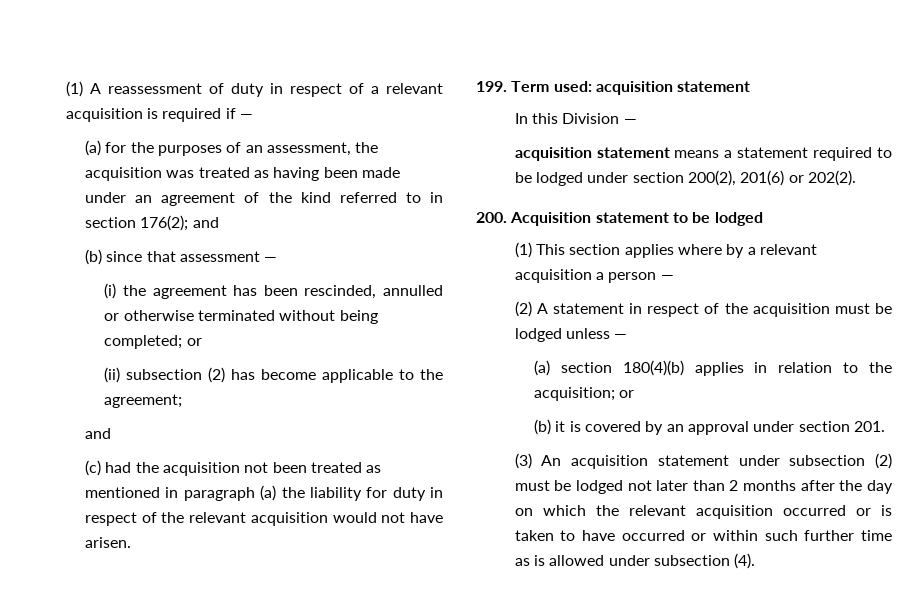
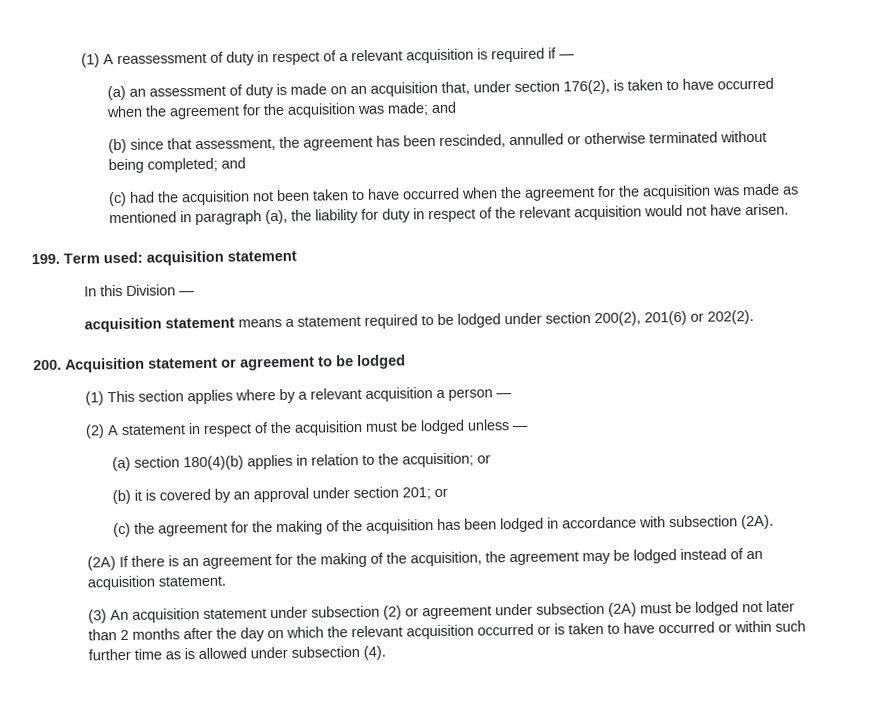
[105,142,379,156] [85,167,400,181] [85,192,443,206] [85,215,189,231] for the purposes of an assessment, the acquisition was treated as having been made under an agreement of the kind referred to in section 176(2); -> [128,77,774,99] [105,102,429,120] an assessment of duty is made on an acquisition that, under section 176(2), is taken to have occurred when the agreement for the acquisition was made;
[179,251,278,262] [104,283,117,299] assessment — // (i) -> [194,138,276,152] assessment,
[186,338,202,346] [104,367,443,383] [104,394,183,408] or // (ii) subsection (2) has become applicable to the agreement; // -> (218, 165) none
[310,462,362,473] treated -> [311,183,780,201] taken to have occurred when the agreement for the acquisition was made
[260,485,277,501] (a) -> [264,209,288,225] (a),
(669, 217) none -> [221,356,315,371] or agreement
[853,421,885,432] 201. -> [401,487,448,500] [112,514,774,538] [86,548,763,571] [86,575,226,591] 201; or // (c) the agreement for the making of the acquisition has been lodged in accordance with subsection (2A). // (2A) If there is an agreement for the making of the acquisition, the agreement may be lodged instead of an acquisition statement.
(892, 461) none -> [404,602,637,620] or agreement under subsection (2A)

